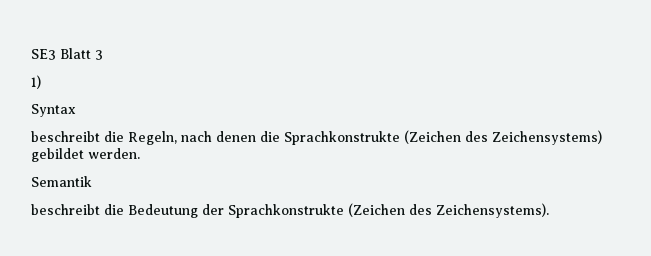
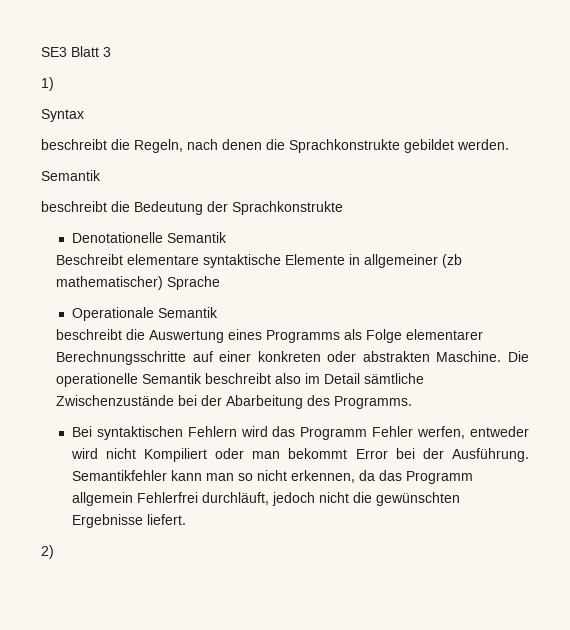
[404,130,602,145] (Zeichen des Zeichensystems) -> (400, 146) none
[348,203,549,218] (Zeichen des Zeichensystems). -> [71,232,227,243] [56,254,463,268] [56,276,221,290] [71,307,218,321] [56,329,484,343] [56,351,529,365] [56,373,425,387] [56,395,413,409] [71,426,530,440] [70,448,529,462] [71,470,473,484] [71,492,460,506] [71,514,186,528] [41,545,54,559] // Denotationelle Semantik // Beschreibt elementare syntaktische Elemente in allgemeiner (zb mathematischer) Sprache // Operationale Semantik // beschreibt die Auswertung eines Programms als Folge elementarer Berechnungsschritte auf einer konkreten oder abstrakten Maschine. Die operationelle Semantik beschreibt also im Detail sämtliche Zwischenzustände bei der Abarbeitung des Programms. // Bei syntaktischen Fehlern wird das Programm Fehler werfen, entweder wird nicht Kompiliert oder man bekommt Error bei der Ausführung. Semantikfehler kann man so nicht erkennen, da das Programm allgemein Fehlerfrei durchläuft, jedoch nicht die gewünschten Ergebnisse liefert. // 2)

